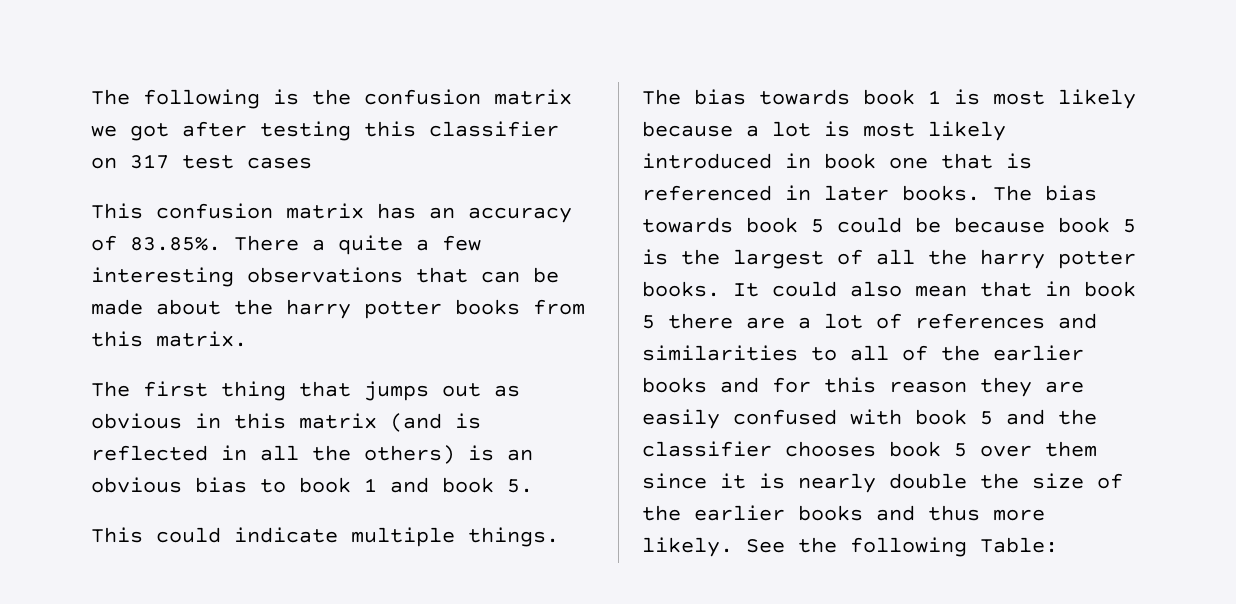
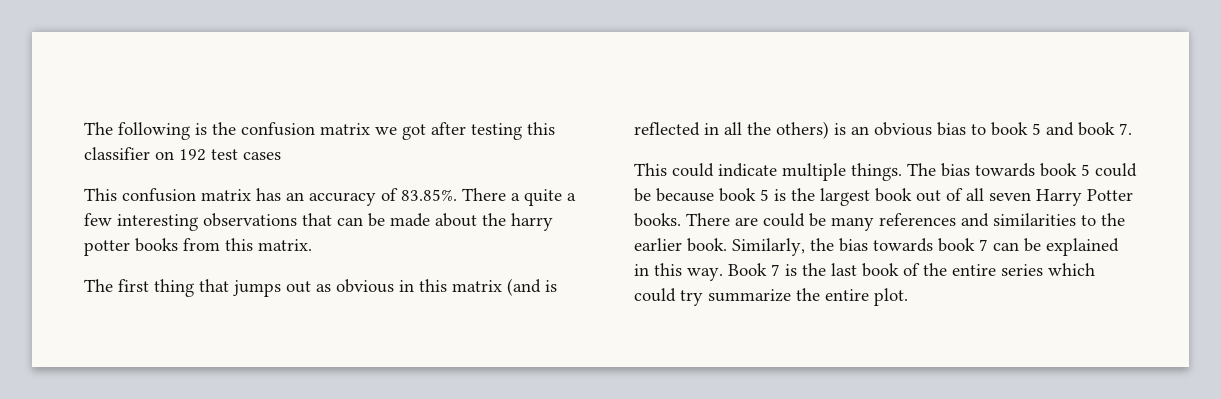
[130,154,169,169] 317 -> [179,149,206,161] 192
[364,478,377,492] 1 -> [1032,123,1041,135] 5
[507,479,533,493] 5. -> [1119,123,1132,135] 7.
[928,89,1136,109] [642,121,1006,141] [642,153,1032,169] [642,185,1097,201] [642,217,798,233] 1 is most likely because a lot is most likely introduced in book one that is referenced in later books. The bias towards book -> (1077, 170) none
[837,249,1136,269] [642,281,1136,297] [642,313,1097,329] [642,345,1084,361] [642,377,1084,397] [642,409,1097,429] [642,441,1097,457] [642,473,1123,493] [642,505,1045,521] [642,537,1058,557] of all the harry potter books. It could also mean that in book 5 there are a lot of references and similarities to all of the earlier books and for this reason they are easily confused with book 5 and the classifier chooses book 5 over them since it is nearly double the size of the earlier books and thus more likely. See the following Table: -> [875,188,1133,206] [634,213,1125,231] [634,238,1119,256] [634,263,1095,281] [634,288,908,306] book out of all seven Harry Potter books. There are could be many references and similarities to the earlier book. Similarly, the bias towards book 7 can be explained in this way. Book 7 is the last book of the entire series which could try summarize the entire plot.

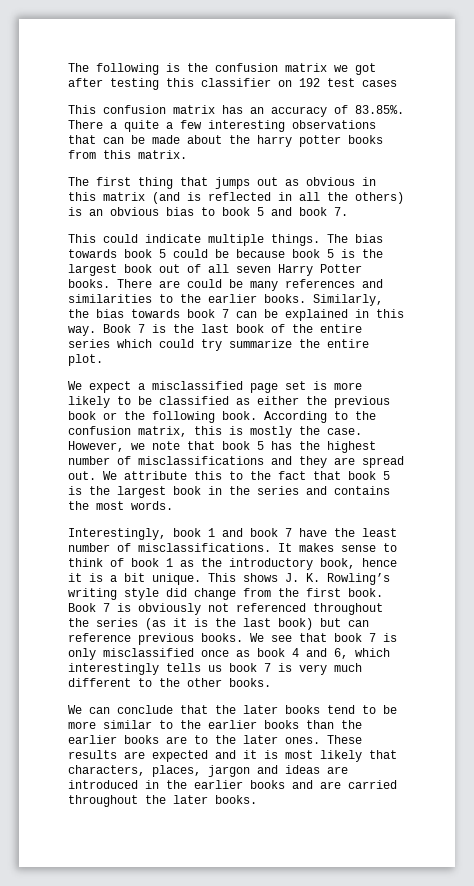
[687,238,727,252] book. -> [264,294,306,303] books.
(908, 297) none -> [68,381,362,393] [68,396,390,408] [68,411,376,423] [68,426,362,438] [68,441,376,453] [68,456,404,468] [68,471,390,480] [68,486,390,498] [68,501,173,510] [68,528,397,540] [68,543,397,552] [68,558,397,570] [68,573,390,585] [68,588,383,600] [68,603,383,615] [68,618,369,630] [68,633,397,645] [68,648,390,660] [68,663,362,675] [68,678,271,687] [68,705,397,714] [68,720,362,729] [68,735,362,744] [68,750,397,762] [68,765,348,777] [68,780,397,789] [68,795,257,807] // We expect a misclassified page set is more likely to be classified as either the previous book or the following book. According to the confusion matrix, this is mostly the case. However, we note that book 5 has the highest number of misclassifications and they are spread out. We attribute this to the fact that book 5 is the largest book in the series and contains the most words. // Interestingly, book 1 and book 7 have the least number of misclassifications. It makes sense to think of book 1 as the introductory book, hence it is a bit unique. This shows J. K. Rowling’s writing style did change from the first book. Book 7 is obviously not referenced throughout the series (as it is the last book) but can reference previous books. We see that book 7 is only misclassified once as book 4 and 6, which interestingly tells us book 7 is very much different to the other books. // We can conclude that the later books tend to be more similar to the earlier books than the earlier books are to the later ones. These results are expected and it is most likely that characters, places, jargon and ideas are introduced in the earlier books and are carried throughout the later books.

